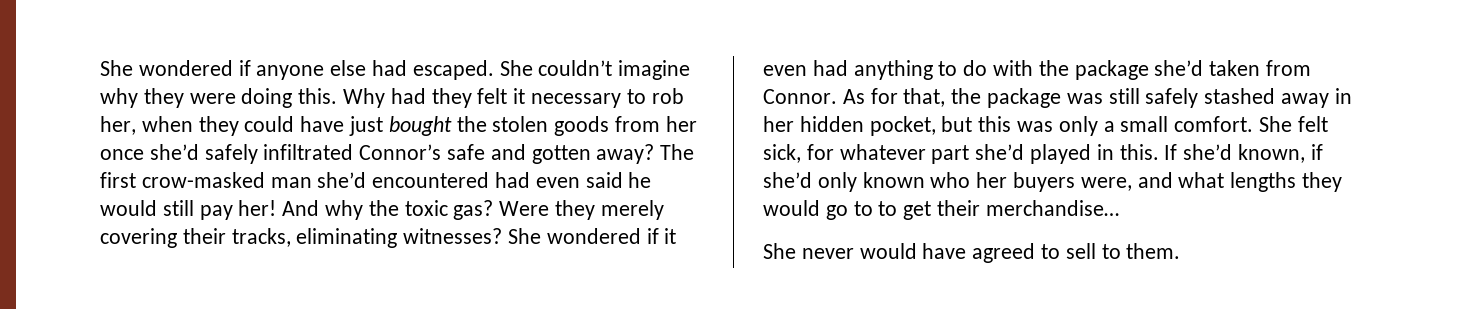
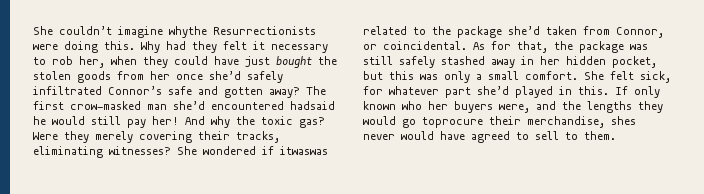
[100,60,691,80] [100,88,184,108] She wondered if anyone else had escaped. She couldn’t imagine why they -> [33,26,316,38] She couldn’t imagine whythe Resurrectionists
[495,172,623,188] had even said -> [290,101,335,110] hadsaid
[664,228,677,244] [763,60,1034,80] it even had anything to do with -> [280,146,328,155] [363,26,426,35] itwaswas related to
[763,89,837,104] Connor. -> [616,27,664,38] [363,41,467,50] Connor, or coincidental.
[1183,144,1323,163] [763,172,812,188] she’d known, if she’d -> (628, 90) none
[1178,172,1225,188] what -> [562,101,581,110] the
[853,200,1119,220] [763,243,796,259] to to get their merchandise… // She -> [422,116,636,128] toprocure their merchandise, shes

